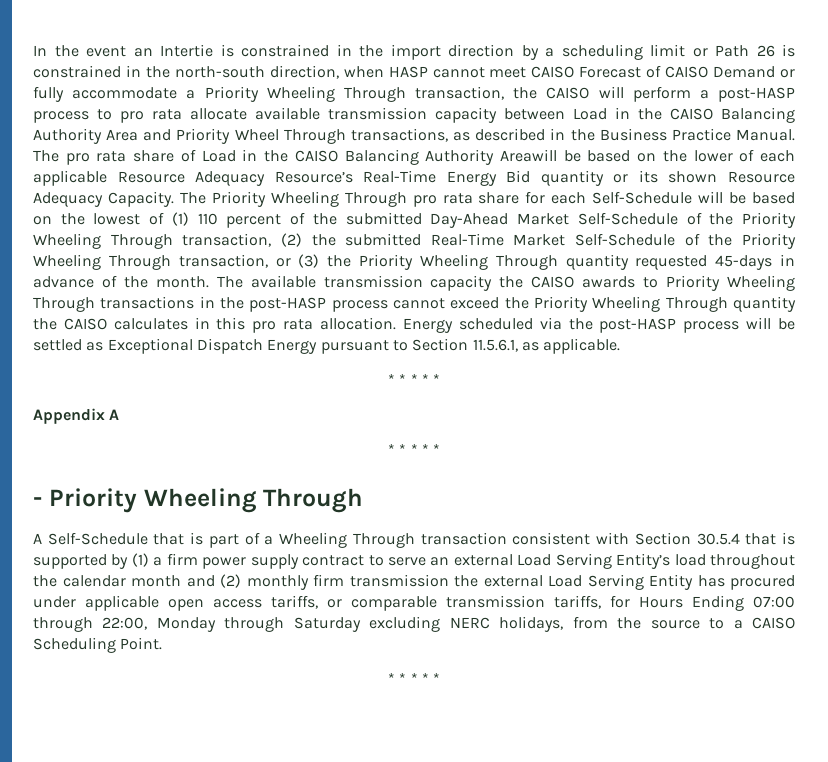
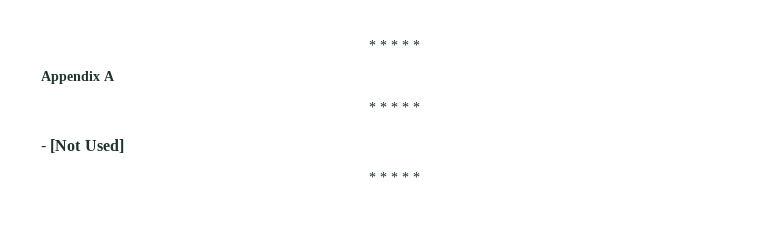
[33,44,795,60] [33,65,796,79] [33,86,795,102] [33,107,795,123] [33,128,796,144] [33,149,795,165] [33,170,795,186] [33,191,796,207] [33,212,797,228] [33,233,796,249] [33,254,795,270] [33,275,795,291] [33,296,797,312] [33,317,796,333] [33,338,621,354] In the event an Intertie is constrained in the import direction by a scheduling limit or Path 26 is constrained in the north-south direction, when HASP cannot meet CAISO Forecast of CAISO Demand or fully accommodate a Priority Wheeling Through transaction, the CAISO will perform a post-HASP process to pro rata allocate available transmission capacity between Load in the CAISO Balancing Authority Area and Priority Wheel Through transactions, as described in the Business Practice Manual. The pro rata share of Load in the CAISO Balancing Authority Areawill be based on the lower of each applicable Resource Adequacy Resource’s Real-Time Energy Bid quantity or its shown Resource Adequacy Capacity. The Priority Wheeling Through pro rata share for each Self-Schedule will be based on the lowest of (1) 110 percent of the submitted Day-Ahead Market Self-Schedule of the Priority Wheeling Through transaction, (2) the submitted Real-Time Market Self-Schedule of the Priority Wheeling Through transaction, or (3) the Priority Wheeling Through quantity requested 45-days in advance of the month. The available transmission capacity the CAISO awards to Priority Wheeling Through transactions in the post-HASP process cannot exceed the Priority Wheeling Through quantity the CAISO calculates in this pro rata allocation. Energy scheduled via the post-HASP process will be settled as Exceptional Dispatch Energy pursuant to Section 11.5.6.1, as applicable. // -> (369, 45) none
[48,488,364,513] [33,532,796,548] [33,553,795,569] [33,574,795,590] [33,595,795,611] [33,616,795,632] [33,637,163,653] Priority Wheeling Through // A Self-Schedule that is part of a Wheeling Through transaction consistent with Section 30.5.4 that is supported by (1) a firm power supply contract to serve an external Load Serving Entity’s load throughout the calendar month and (2) monthly firm transmission the external Load Serving Entity has procured under applicable open access tariffs, or comparable transmission tariffs, for Hours Ending 07:00 through 22:00, Monday through Saturday excluding NERC holidays, from the source to a CAISO Scheduling Point. -> [50,139,124,153] [Not Used]

